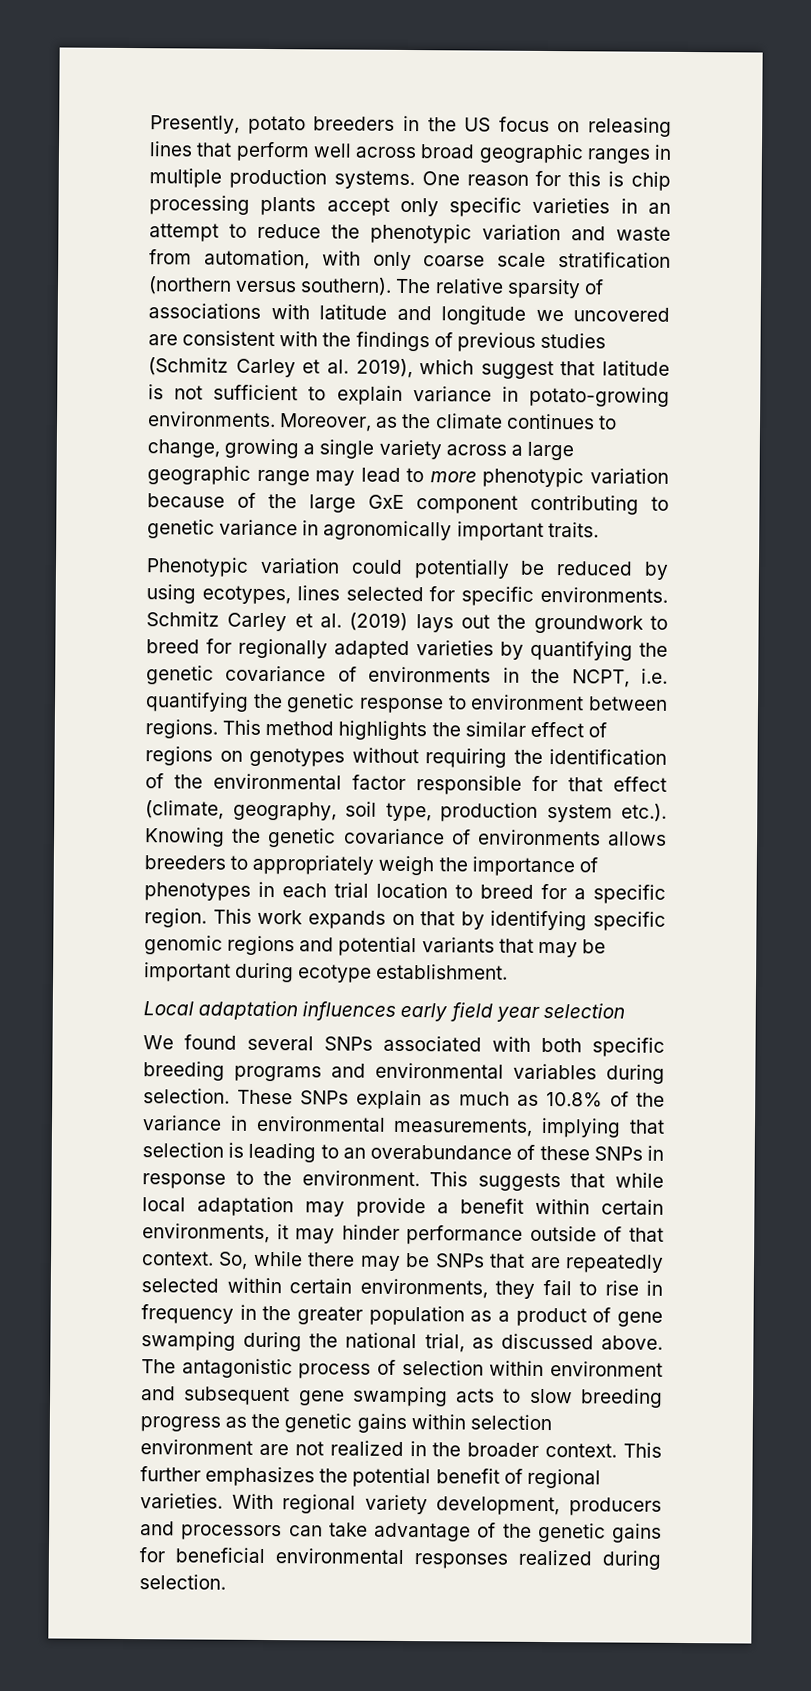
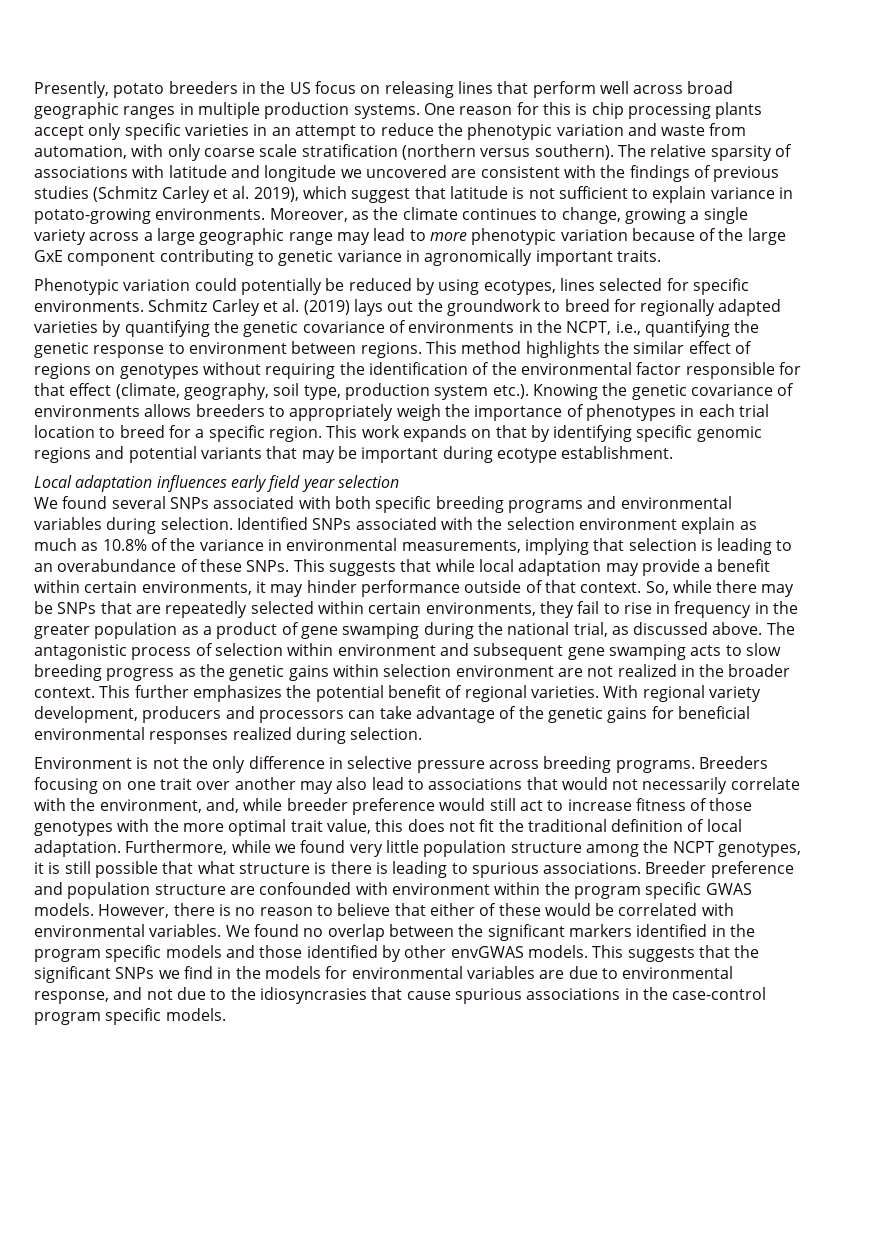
[641,668,668,684] i.e. -> [615,321,641,335] i.e.,
[237,1089,350,1105] These SNPs -> [236,517,677,530] Identified SNPs associated with the selection environment
[593,1145,664,1161] [142,1170,420,1189] SNPs in response to the environment. -> [246,560,290,572] SNPs.
(226, 1582) none -> [34,756,768,773] [34,777,800,794] [34,798,753,815] [34,819,742,836] [34,840,801,857] [34,861,794,878] [34,882,752,899] [34,903,734,918] [34,924,755,941] [34,945,760,962] [34,966,734,983] [34,987,767,1004] [34,1008,226,1025] // Environment is not the only difference in selective pressure across breeding programs. Breeders focusing on one trait over another may also lead to associations that would not necessarily correlate with the environment, and, while breeder preference would still act to increase fitness of those genotypes with the more optimal trait value, this does not fit the traditional definition of local adaptation. Furthermore, while we found very little population structure among the NCPT genotypes, it is still possible that what structure is there is leading to spurious associations. Breeder preference and population structure are confounded with environment within the program specific GWAS models. However, there is no reason to believe that either of these would be correlated with environmental variables. We found no overlap between the significant markers identified in the program specific models and those identified by other envGWAS models. This suggests that the significant SNPs we find in the models for environmental variables are due to environmental response, and not due to the idiosyncrasies that cause spurious associations in the case-control program specific models.

